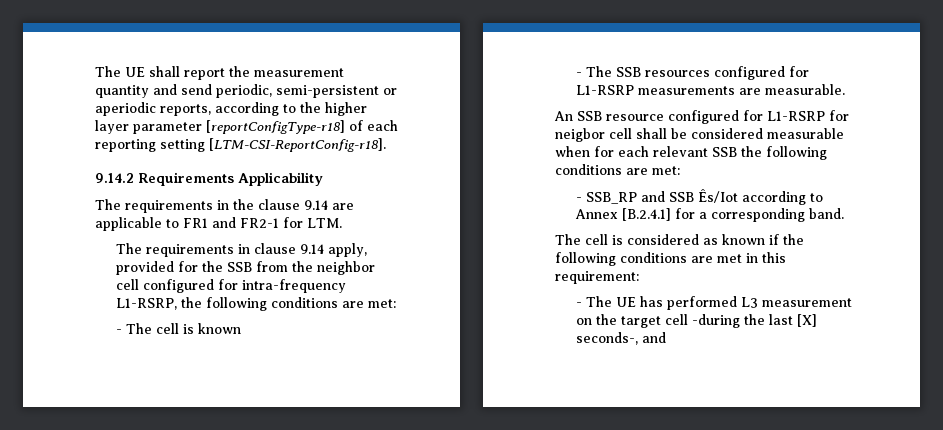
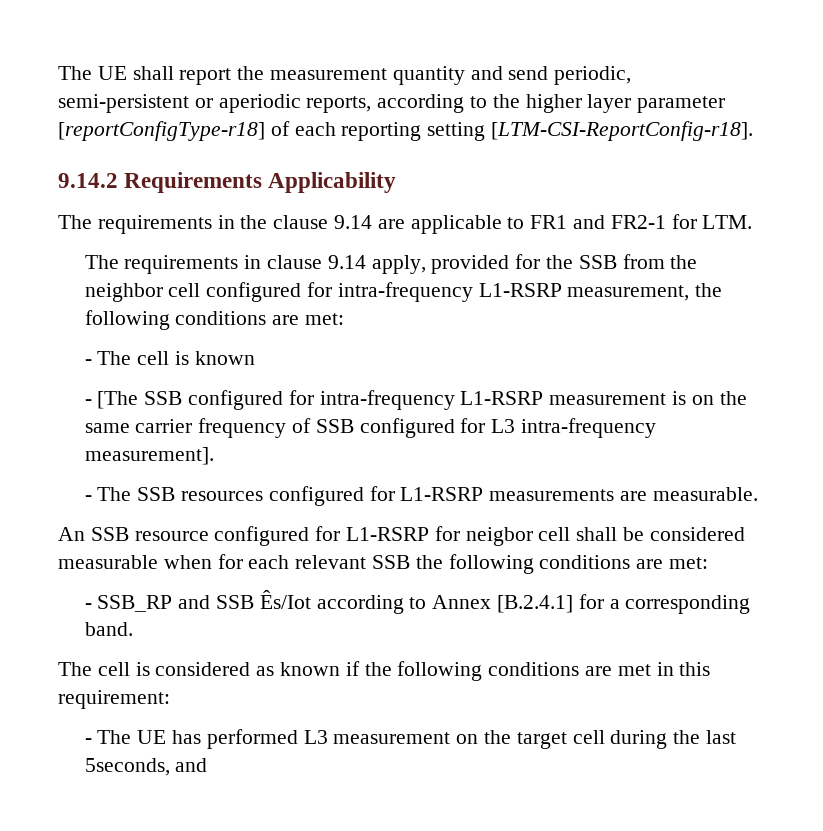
[116,298,178,310] L1-RSRP, -> [478,283,690,301] L1-RSRP measurement,
(242, 328) none -> [84,390,747,410] [84,418,656,438] [84,447,214,465] // - [The SSB configured for intra-frequency L1-RSRP measurement is on the same carrier frequency of SSB configured for L3 intra-frequency measurement].
[692,314,741,328] -during -> [610,730,668,749] during
[797,314,818,327] [576,332,639,345] [X] seconds-, -> [84,758,170,776] 5seconds,

